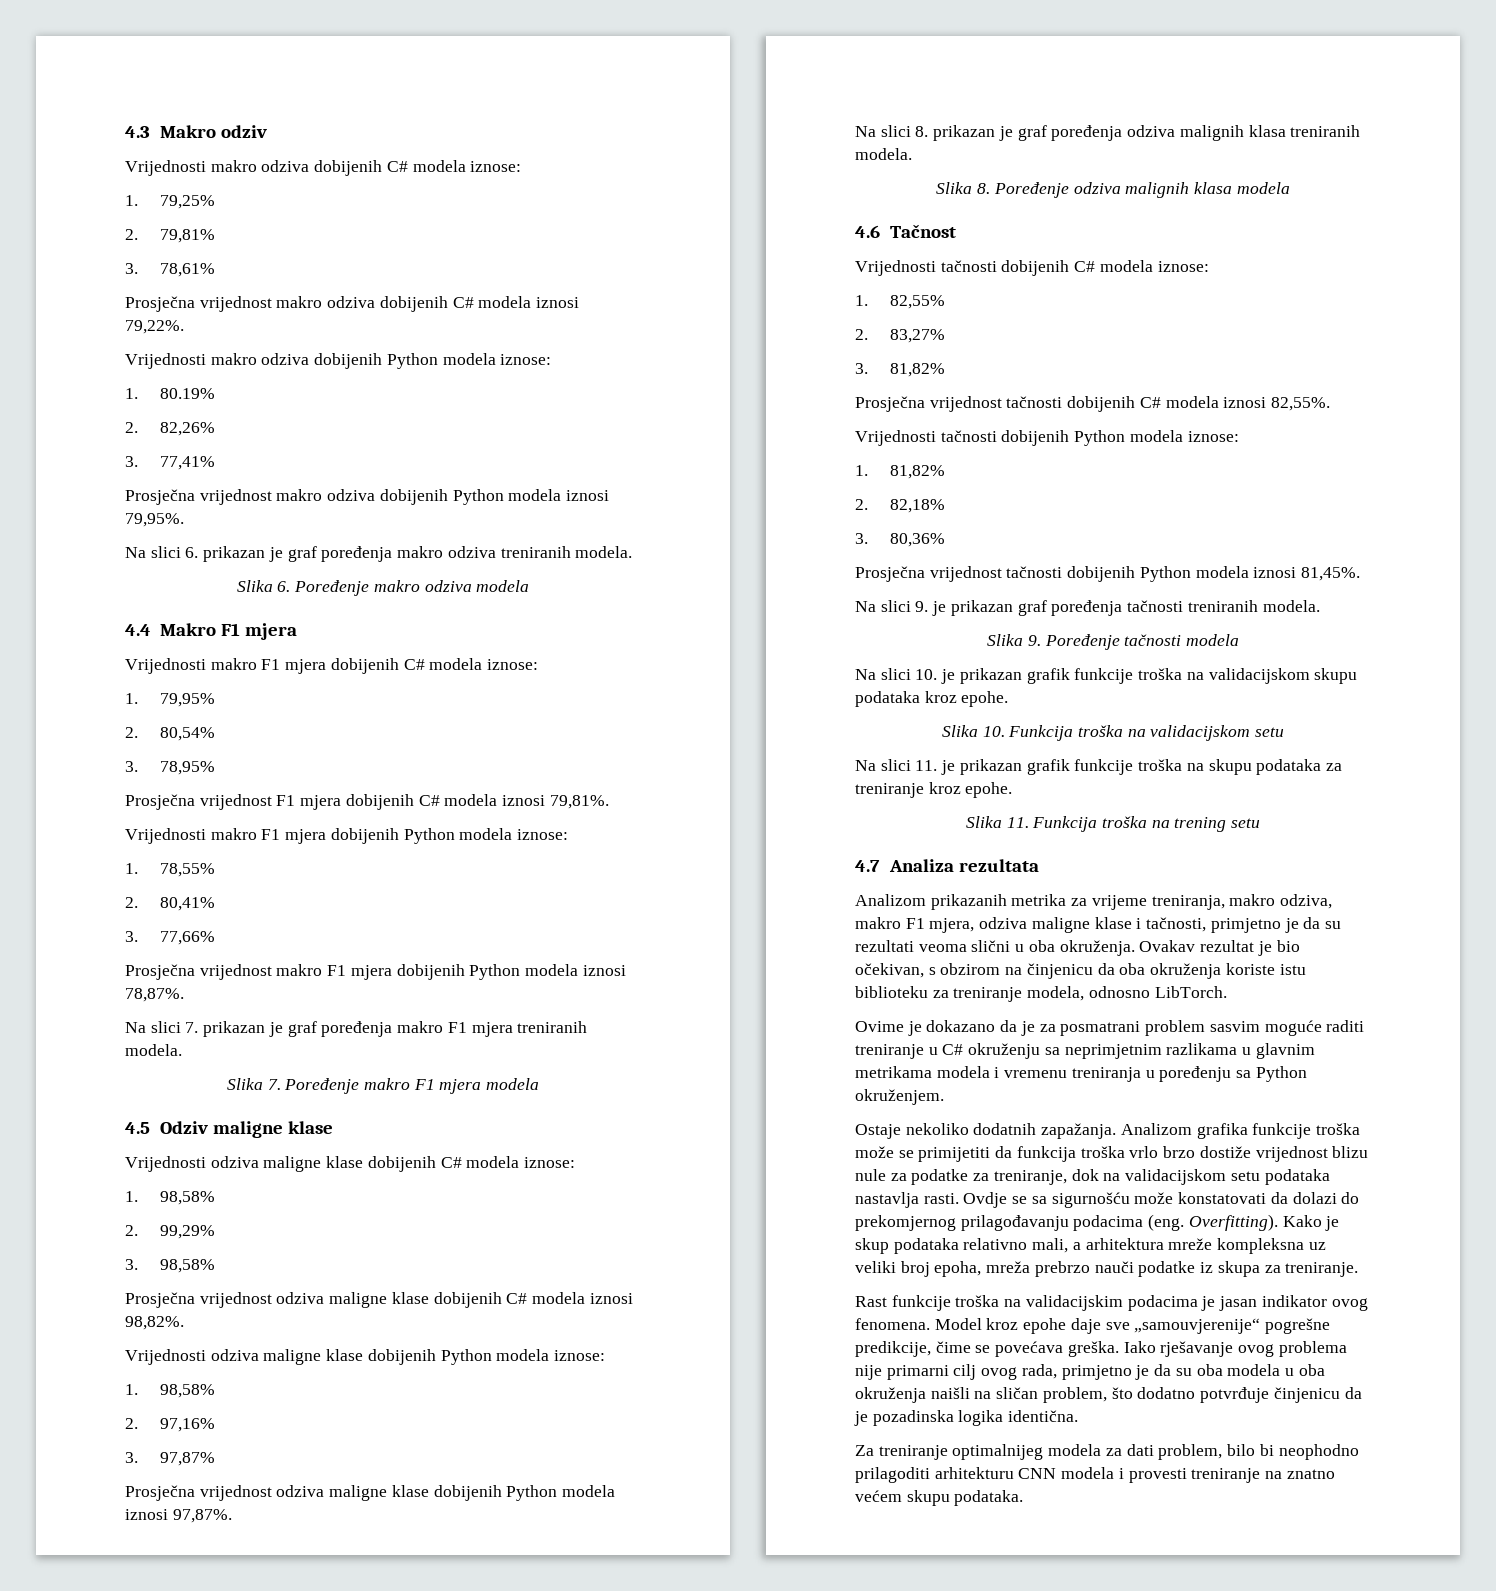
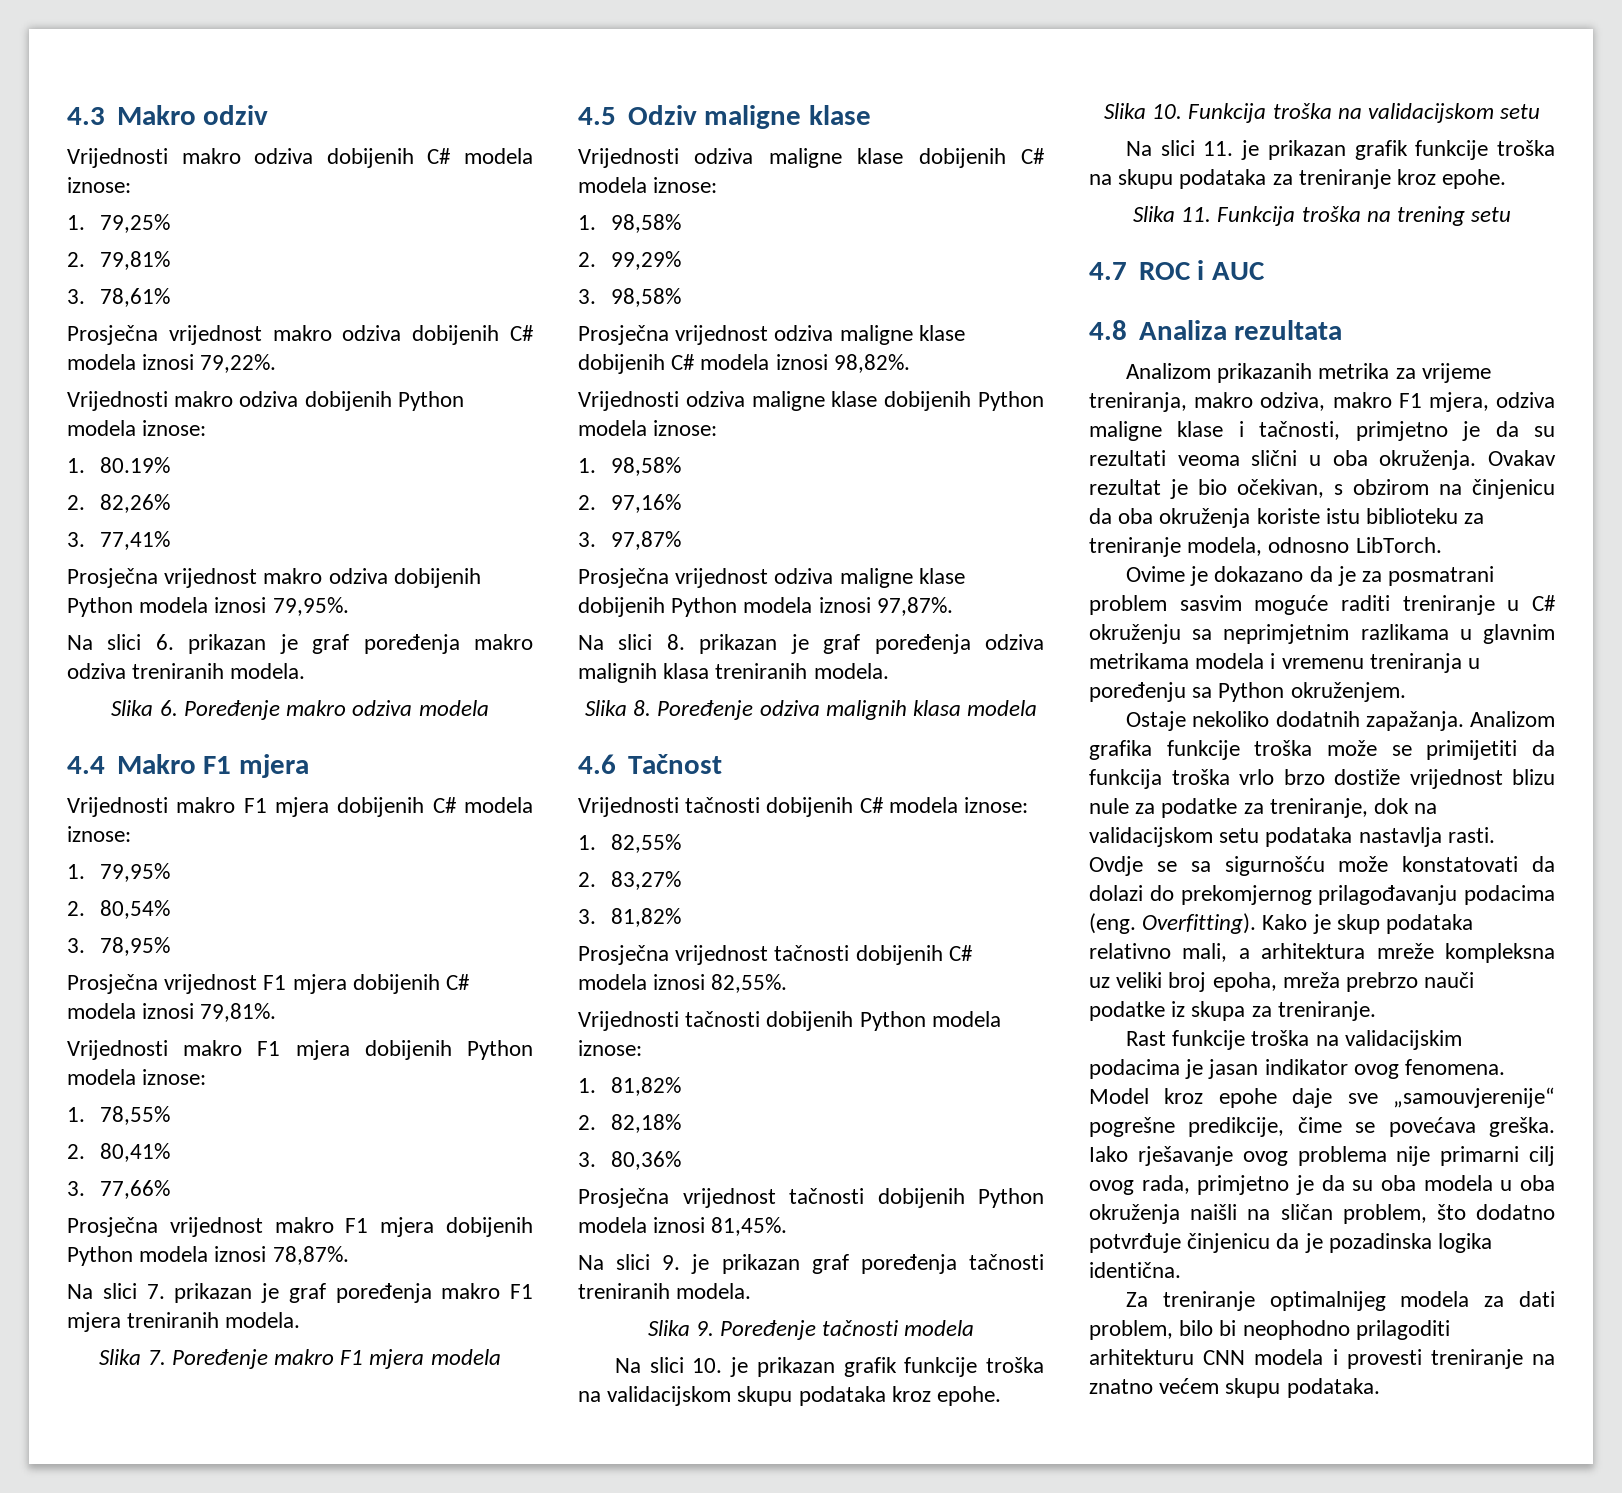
(880, 866) none -> [1138,260,1266,280] [1089,320,1127,340] ROC i AUC // 4.8

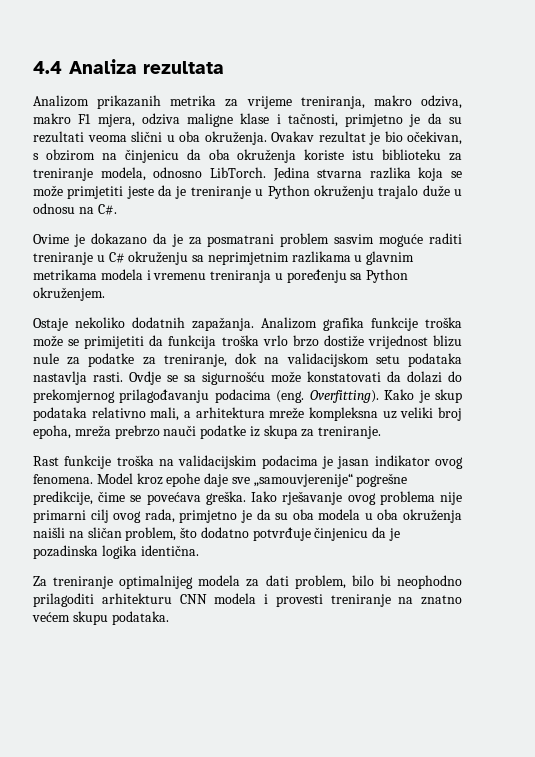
[67,105,269,125] [67,148,533,168] [67,177,131,193] [67,214,171,233] [67,251,171,270] [67,288,171,307] [67,325,534,345] [67,354,277,373] [67,391,464,411] [67,420,207,436] [67,457,171,473] [67,494,171,513] [67,531,171,550] [67,568,481,588] [67,597,349,617] [67,634,533,654] [67,663,306,679] [111,700,489,720] [67,754,310,778] [67,797,533,817] [67,826,131,842] [67,863,171,882] [67,900,171,919] [67,937,171,956] [67,974,471,994] [67,1003,277,1022] [67,1040,533,1060] [67,1069,207,1085] [67,1106,171,1125] [67,1143,171,1162] [67,1180,171,1199] [67,1217,533,1237] [67,1246,349,1266] [67,1283,533,1303] [67,1312,301,1332] [99,1349,501,1369] [578,105,872,129] [578,148,1045,168] [578,177,718,193] [578,214,682,233] [578,251,682,270] [578,288,682,307] [578,325,965,345] [578,354,910,374] [578,391,1044,411] [578,420,718,436] [578,457,682,476] [578,494,682,513] [578,531,682,550] [578,568,965,588] [578,597,953,617] [578,634,1044,654] [578,663,889,683] [584,700,1038,720] [578,754,722,774] [578,797,1029,817] [578,834,682,853] [578,871,682,890] [578,908,682,927] [578,945,973,965] [578,974,788,993] [578,1011,1001,1031] [578,1040,642,1056] [578,1077,682,1096] [578,1114,682,1133] [578,1151,682,1170] [578,1188,1044,1208] [578,1217,788,1236] [578,1254,1044,1274] [578,1283,752,1299] [647,1320,975,1340] [615,1357,1044,1377] [578,1386,1002,1406] [1103,103,1541,123] [1126,140,1555,160] [1089,169,1507,189] [1132,206,1512,226] [1089,260,1266,280] [1089,320,1127,340] 4.3 Makro odziv // Vrijednosti makro odziva dobijenih C# modela iznose: // 1. 79,25% // 2. 79,81% // 3. 78,61% // Prosječna vrijednost makro odziva dobijenih C# modela iznosi 79,22%. // Vrijednosti makro odziva dobijenih Python modela iznose: // 1. 80.19% // 2. 82,26% // 3. 77,41% // Prosječna vrijednost makro odziva dobijenih Python modela iznosi 79,95%. // Na slici 6. prikazan je graf poređenja makro odziva treniranih modela. // Slika 6. Poređenje makro odziva modela // 4.4 Makro F1 mjera // Vrijednosti makro F1 mjera dobijenih C# modela iznose: // 1. 79,95% // 2. 80,54% // 3. 78,95% // Prosječna vrijednost F1 mjera dobijenih C# modela iznosi 79,81%. // Vrijednosti makro F1 mjera dobijenih Python modela iznose: // 1. 78,55% // 2. 80,41% // 3. 77,66% // Prosječna vrijednost makro F1 mjera dobijenih Python modela iznosi 78,87%. // Na slici 7. prikazan je graf poređenja makro F1 mjera treniranih modela. // Slika 7. Poređenje makro F1 mjera modela // 4.5 Odziv maligne klase // Vrijednosti odziva maligne klase dobijenih C# modela iznose: // 1. 98,58% // 2. 99,29% // 3. 98,58% // Prosječna vrijednost odziva maligne klase dobijenih C# modela iznosi 98,82%. // Vrijednosti odziva maligne klase dobijenih Python modela iznose: // 1. 98,58% // 2. 97,16% // 3. 97,87% // Prosječna vrijednost odziva maligne klase dobijenih Python modela iznosi 97,87%. // Na slici 8. prikazan je graf poređenja odziva malignih klasa treniranih modela. // Slika 8. Poređenje odziva malignih klasa modela // 4.6 Tačnost // Vrijednosti tačnosti dobijenih C# modela iznose: // 1. 82,55% // 2. 83,27% // 3. 81,82% // Prosječna vrijednost tačnosti dobijenih C# modela iznosi 82,55%. // Vrijednosti tačnosti dobijenih Python modela iznose: // 1. 81,82% // 2. 82,18% // 3. 80,36% // Prosječna vrijednost tačnosti dobijenih Python modela iznosi 81,45%. // Na slici 9. je prikazan graf poređenja tačnosti treniranih modela. // Slika 9. Poređenje tačnosti modela // Na slici 10. je prikazan grafik funkcije troška na validacijskom skupu podataka kroz epohe. // Slika 10. Funkcija troška na validacijskom setu // Na slici 11. je prikazan grafik funkcije troška na skupu podataka za treniranje kroz epohe. // Slika 11. Funkcija troška na trening setu // 4.7 ROC i AUC // 4.8 -> [33,61,62,74] 4.4
(1442, 545) none -> [272,167,462,181] [33,185,463,199] [33,203,117,215] Jedina stvarna razlika koja se može primjetiti jeste da je treniranje u Python okruženju trajalo duže u odnosu na C#.

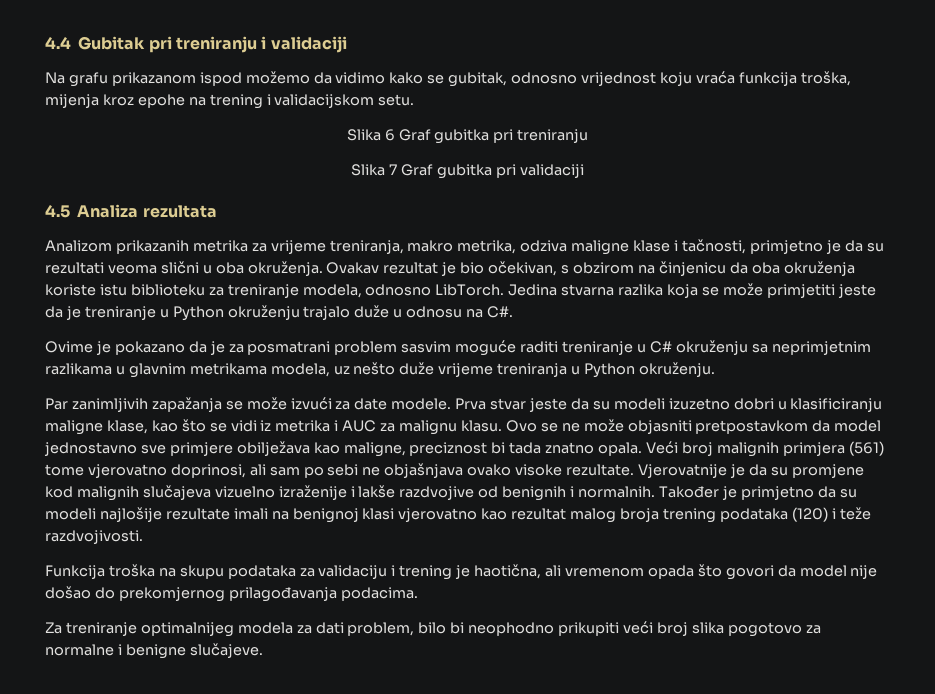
(62, 67) none -> [78,36,347,53] [45,71,851,87] [45,94,415,109] [346,129,589,144] [351,164,584,179] [45,204,70,218] Gubitak pri treniranju i validaciji // Na grafu prikazanom ispod možemo da vidimo kako se gubitak, odnosno vrijednost koju vraća funkcija troška, mijenja kroz epohe na trening i validacijskom setu. // Slika 6 Graf gubitka pri treniranju // Slika 7 Graf gubitka pri validaciji // 4.5
[420,95,462,109] [33,113,135,127] odziva, makro F1 mjera, -> [457,240,517,254] metrika,
[90,233,147,245] dokazano -> [114,341,185,355] pokazano
[100,269,409,283] [33,287,105,301] [33,317,462,331] [33,335,463,349] [33,353,463,367] [33,371,462,385] [33,389,462,403] [33,407,463,421] [33,425,382,439] [33,455,463,469] [33,473,408,487] [33,491,463,505] [33,509,462,523] [33,527,401,541] [33,545,199,559] modela i vremenu treniranja u poređenju sa Python okruženjem. // Ostaje nekoliko dodatnih zapažanja. Analizom grafika funkcije troška može se primijetiti da funkcija troška vrlo brzo dostiže vrijednost blizu nule za podatke za treniranje, dok na validacijskom setu podataka nastavlja rasti. Ovdje se sa sigurnošću može konstatovati da dolazi do prekomjernog prilagođavanju podacima (eng. Overfitting). Kako je skup podataka relativno mali, a arhitektura mreže kompleksna uz veliki broj epoha, mreža prebrzo nauči podatke iz skupa za treniranje. // Rast funkcije troška na validacijskim podacima je jasan indikator ovog fenomena. Model kroz epohe daje sve „samouvjerenije“ pogrešne predikcije, čime se povećava greška. Iako rješavanje ovog problema nije primarni cilj ovog rada, primjetno je da su oba modela u oba okruženja naišli na sličan problem, što dodatno potvrđuje činjenicu da je pozadinska logika identična. -> [270,362,715,378] [45,397,883,412] [45,419,882,435] [44,441,884,457] [45,463,864,478] [45,485,857,501] [45,507,871,523] [45,530,143,544] [45,564,878,580] [45,586,418,602] modela, uz nešto duže vrijeme treniranja u Python okruženju. // Par zanimljivih zapažanja se može izvući za date modele. Prva stvar jeste da su modeli izuzetno dobri u klasificiranju maligne klase, kao što se vidi iz metrika i AUC za malignu klasu. Ovo se ne može objasniti pretpostavkom da model jednostavno sve primjere obilježava kao maligne, preciznost bi tada znatno opala. Veći broj malignih primjera (561) tome vjerovatno doprinosi, ali sam po sebi ne objašnjava ovako visoke rezultate. Vjerovatnije je da su promjene kod malignih slučajeva vizuelno izraženije i lakše razdvojive od benignih i normalnih. Također je primjetno da su modeli najlošije rezultate imali na benignoj klasi vjerovatno kao rezultat malog broja trening podataka (120) i teže razdvojivosti. // Funkcija troška na skupu podataka za validaciju i trening je haotična, ali vremenom opada što govori da model nije došao do prekomjernog prilagođavanja podacima.
[33,593,462,607] [32,611,169,625] prilagoditi arhitekturu CNN modela i provesti treniranje na znatno većem skupu podataka. -> [558,621,821,637] [45,643,263,659] prikupiti veći broj slika pogotovo za normalne i benigne slučajeve.

